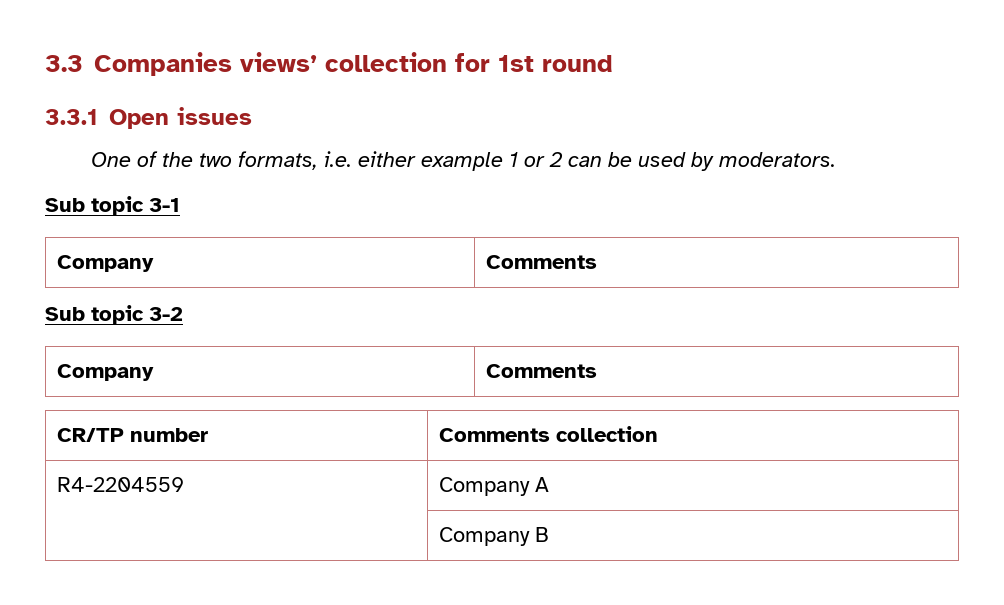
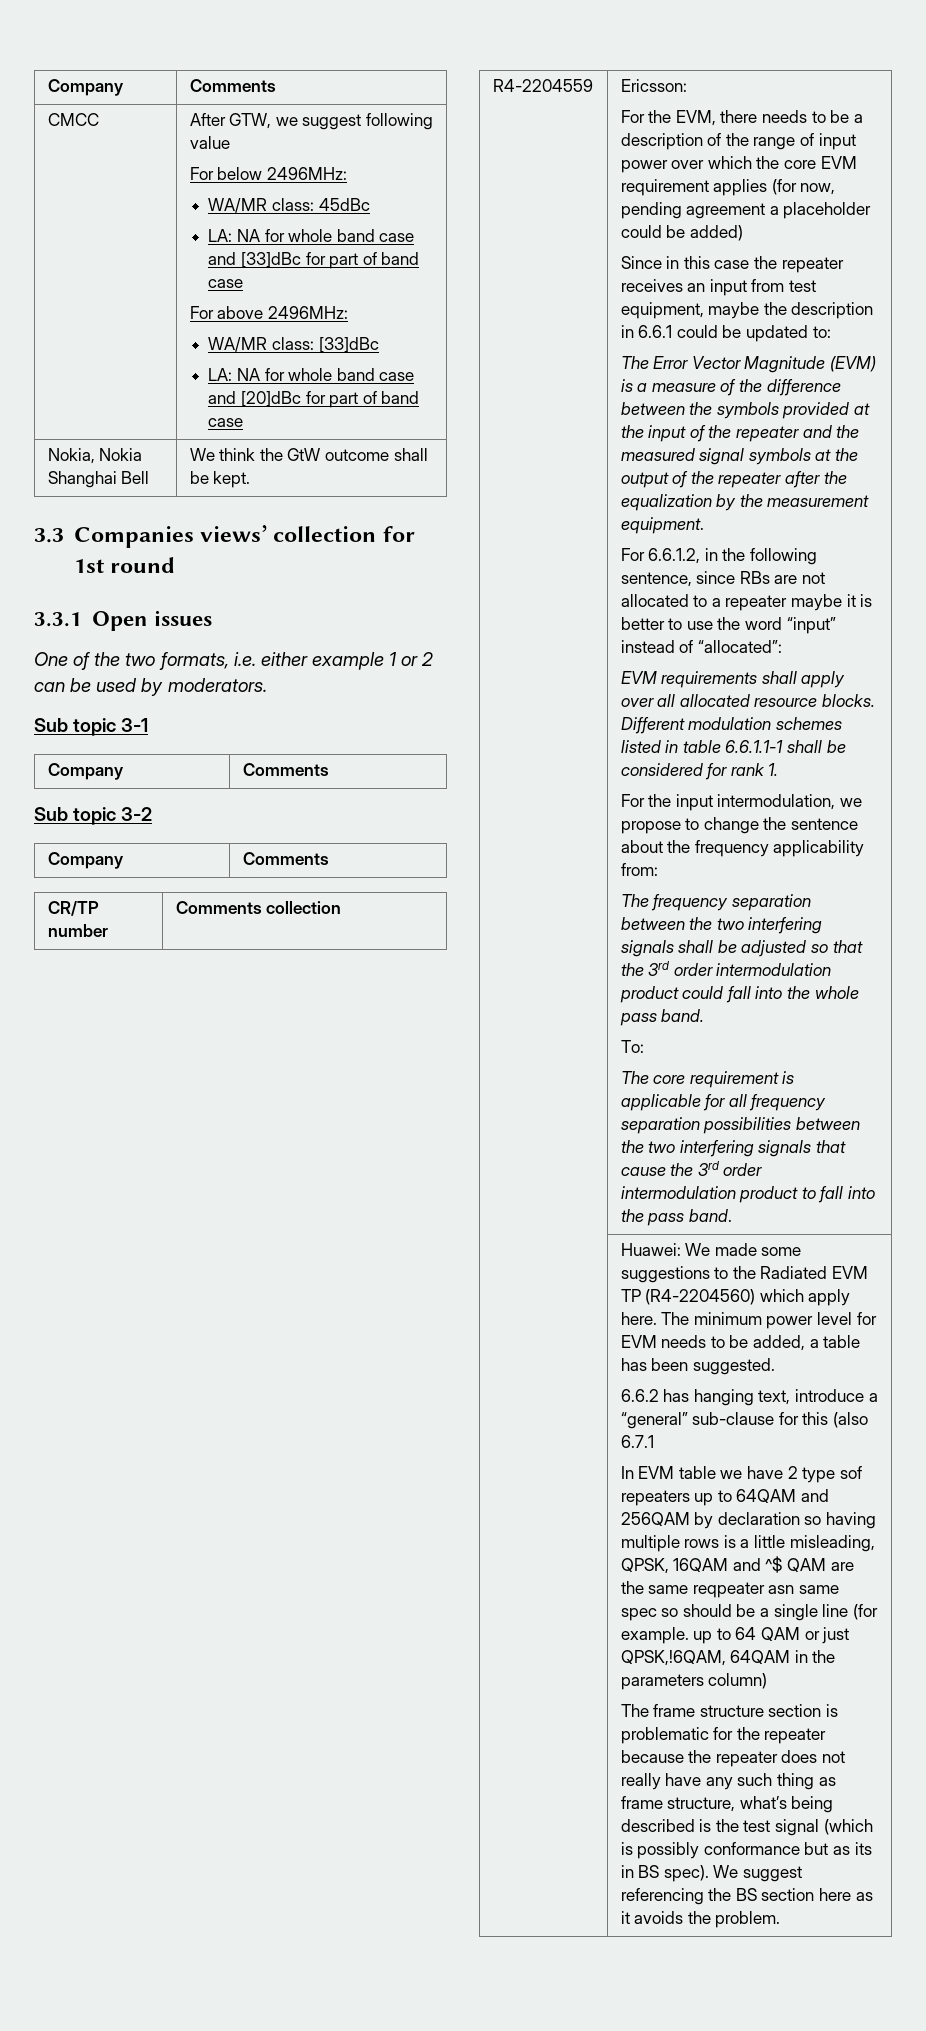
(45, 63) none -> [47,79,124,96] [189,79,276,92] [47,113,99,126] [189,113,434,130] [189,136,230,149] [189,167,347,180] [208,198,370,213] [208,229,415,242] [208,252,420,269] [208,279,244,288] [189,306,348,319] [208,337,379,353] [208,368,415,381] [208,391,420,408] [208,418,244,427] [47,448,143,464] [47,471,150,488] [189,448,428,461] [189,471,251,488] Company | Comments // CMCC | After GTW, we suggest following value // For below 2496MHz: // WA/MR class: 45dBc // LA: NA for whole band case and [33]dBc for part of band case // For above 2496MHz: // WA/MR class: [33]dBc // LA: NA for whole band case and [20]dBc for part of band case // Nokia, Nokia Shanghai Bell | We think the GtW outcome shall be kept. //
[438,477,549,496] [438,527,549,546] Company A // | Company B -> [620,79,687,92] [620,110,863,126] [620,133,856,150] [620,156,857,173] [620,179,836,196] [620,202,872,219] [620,225,743,241] [620,256,844,273] [620,279,817,296] [620,302,874,319] [620,325,831,342] [620,356,877,373] [620,379,841,396] [620,402,871,419] [620,425,860,442] [620,448,859,465] [620,471,847,488] [620,494,870,511] [620,517,704,534] [620,548,818,565] [620,571,826,587] [620,594,873,611] [620,617,836,634] [620,640,782,653] [620,671,846,688] [620,694,876,707] [620,717,842,734] [620,740,846,753] [620,763,779,780] [620,794,863,811] [620,817,859,834] [620,840,865,857] [620,863,658,876] [620,894,811,911] [620,917,823,934] [620,940,863,957] [620,961,832,976] [619,986,859,1003] [619,1009,705,1026] [620,1040,644,1053] [620,1071,795,1088] [620,1094,827,1111] [620,1117,860,1134] [620,1140,847,1157] [620,1161,763,1176] [620,1186,876,1203] [620,1209,732,1226] [620,1243,802,1256] [620,1266,869,1283] [620,1289,851,1306] [620,1312,877,1329] [620,1335,861,1351] [620,1358,775,1375] [620,1389,878,1406] [620,1412,869,1429] [620,1435,654,1448] [620,1466,862,1483] [620,1489,830,1506] [620,1512,877,1529] [620,1535,875,1552] [620,1556,854,1574] [620,1581,840,1598] [620,1604,878,1621] [620,1627,850,1644] [620,1650,836,1666] [620,1673,768,1690] [620,1704,839,1717] [620,1727,827,1744] [620,1750,846,1767] [620,1773,836,1790] [620,1796,834,1813] [620,1819,873,1836] [620,1842,872,1859] [620,1865,803,1882] [620,1888,873,1905] [620,1911,781,1928] Ericsson: // For the EVM, there needs to be a description of the range of input power over which the core EVM requirement applies (for now, pending agreement a placeholder could be added) // Since in this case the repeater receives an input from test equipment, maybe the description in 6.6.1 could be updated to: // The Error Vector Magnitude (EVM) is a measure of the difference between the symbols provided at the input of the repeater and the measured signal symbols at the output of the repeater after the equalization by the measurement equipment. // For 6.6.1.2, in the following sentence, since RBs are not allocated to a repeater maybe it is better to use the word “input” instead of “allocated”: // EVM requirements shall apply over all allocated resource blocks. Different modulation schemes listed in table 6.6.1.1-1 shall be considered for rank 1. // For the input intermodulation, we propose to change the sentence about the frequency applicability from: // The frequency separation between the two interfering signals shall be adjusted so that the 3rd order intermodulation product could fall into the whole pass band. // To: // The core requirement is applicable for all frequency separation possibilities between the two interfering signals that cause the 3rd order intermodulation product to fall into the pass band. // | Huawei: We made some suggestions to the Radiated EVM TP (R4-2204560) which apply here. The minimum power level for EVM needs to be added, a table has been suggested. // 6.6.2 has hanging text, introduce a “general” sub-clause for this (also 6.7.1 // In EVM table we have 2 type sof repeaters up to 64QAM and 256QAM by declaration so having multiple rows is a little misleading, QPSK, 16QAM and ^$ QAM are the same reqpeater asn same spec so should be a single line (for example. up to 64 QAM or just QPSK,!6QAM, 64QAM in the parameters column) // The frame structure section is problematic for the repeater because the repeater does not really have any such thing as frame structure, what’s being described is the test signal (which is possibly conformance but as its in BS spec). We suggest referencing the BS section here as it avoids the problem.

